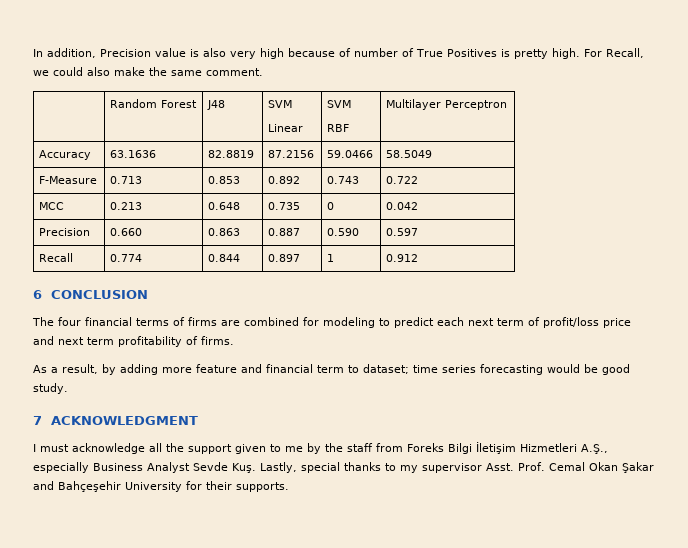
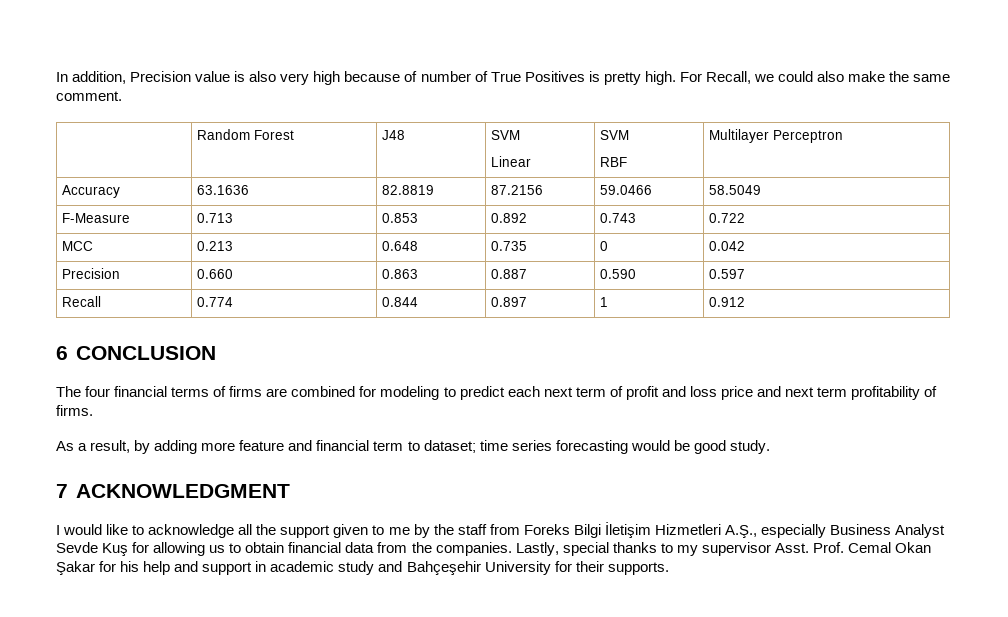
[543,317,599,328] profit/loss -> [625,386,717,400] profit and loss
[40,444,69,452] must -> [63,524,145,535] would like to
[232,463,256,473] Kuş. -> [102,542,512,556] Kuş for allowing us to obtain financial data from the companies.
(654, 467) none -> [99,561,375,575] for his help and support in academic study

